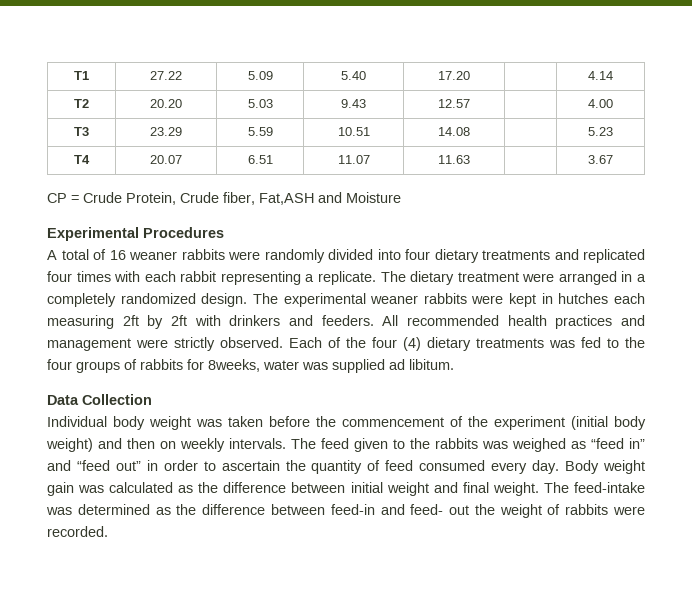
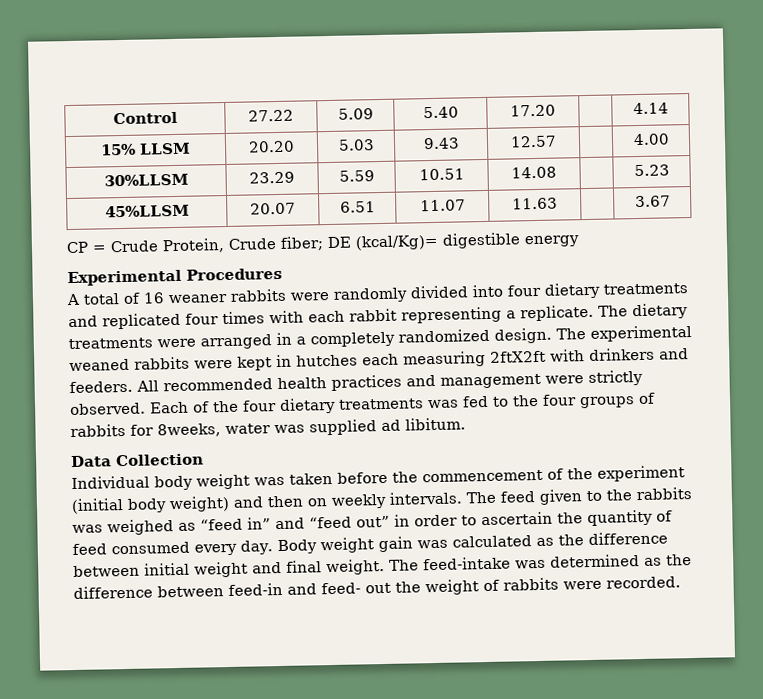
[74,71,89,80] T1 -> [112,111,178,125] Control
[74,99,89,108] T2 -> [100,142,191,156] 15% LLSM
[74,127,89,136] T3 -> [103,173,189,187] 30%LLSM
[74,155,90,164] T4 -> [104,204,190,218] 45%LLSM
[223,192,401,205] fiber, Fat,ASH and Moisture -> [280,232,580,251] fiber; DE (kcal/Kg)= digestible energy
[457,272,519,282] treatment -> [68,337,153,350] treatments
[370,295,419,304] weaner -> [69,358,130,372] weaned
[122,315,187,329] 2ft by 2ft -> [490,350,546,363] 2ftX2ft
[403,337,421,351] (4) -> (277, 406) none

